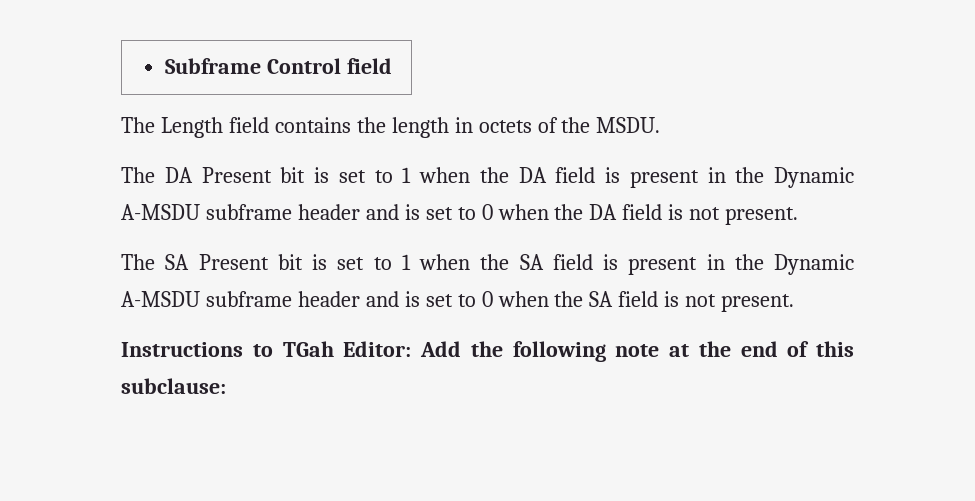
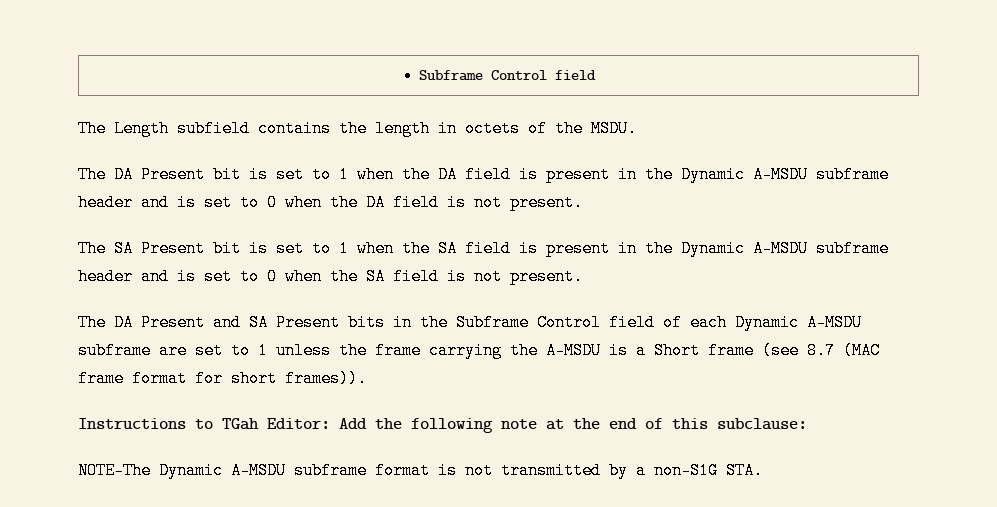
[228,117,269,133] field -> [177,120,250,137] subfield
(795, 303) none -> [78,314,862,331] [78,342,880,359] [78,370,367,387] // The DA Present and SA Present bits in the Subframe Control field of each Dynamic A-MSDU subframe are set to 1 unless the frame carrying the A-MSDU is a Short frame (see 8.7 (MAC frame format for short frames)).
(226, 386) none -> [78,462,763,479] // NOTE—The Dynamic A-MSDU subframe format is not transmitted by a non-S1G STA.

